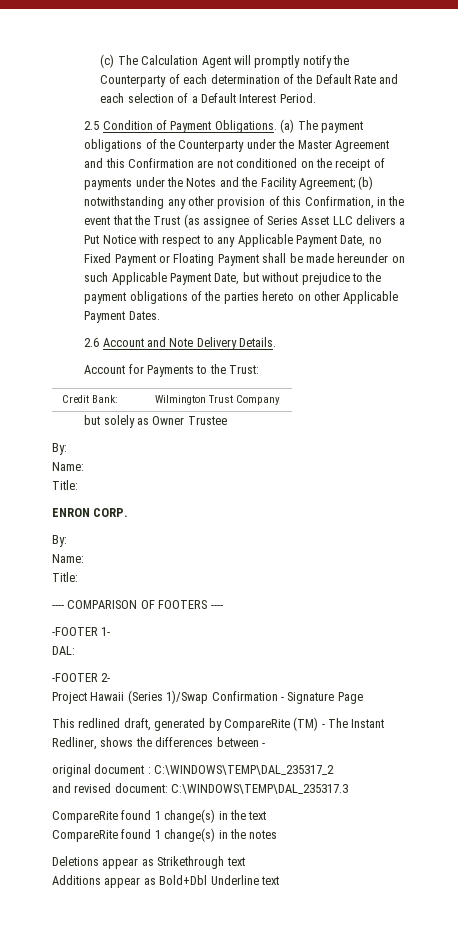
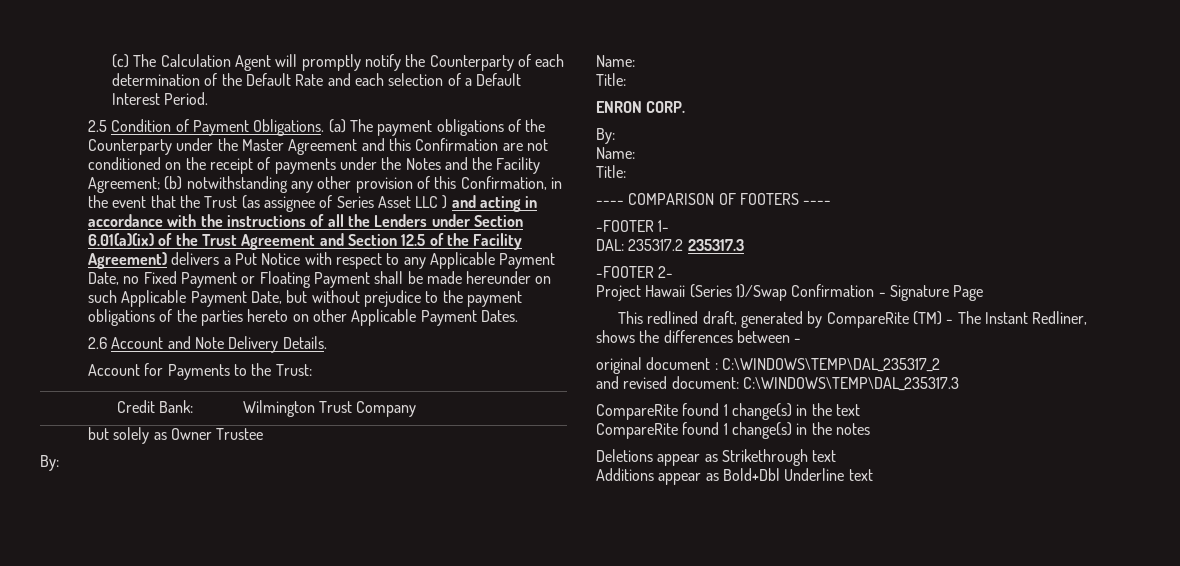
(353, 220) none -> [442,195,538,212] [87,214,523,227] [87,233,523,250] [87,252,167,269] ) and acting in accordance with the instructions of all the Lenders under Section 6.01(a)(ix) of the Trust Agreement and Section 12.5 of the Facility Agreement)
(75, 650) none -> [628,239,744,251] 235317.2 235317.3

